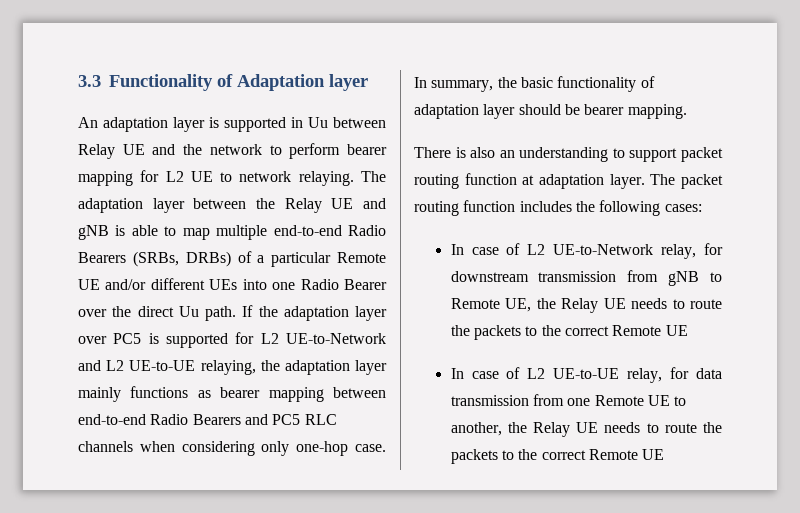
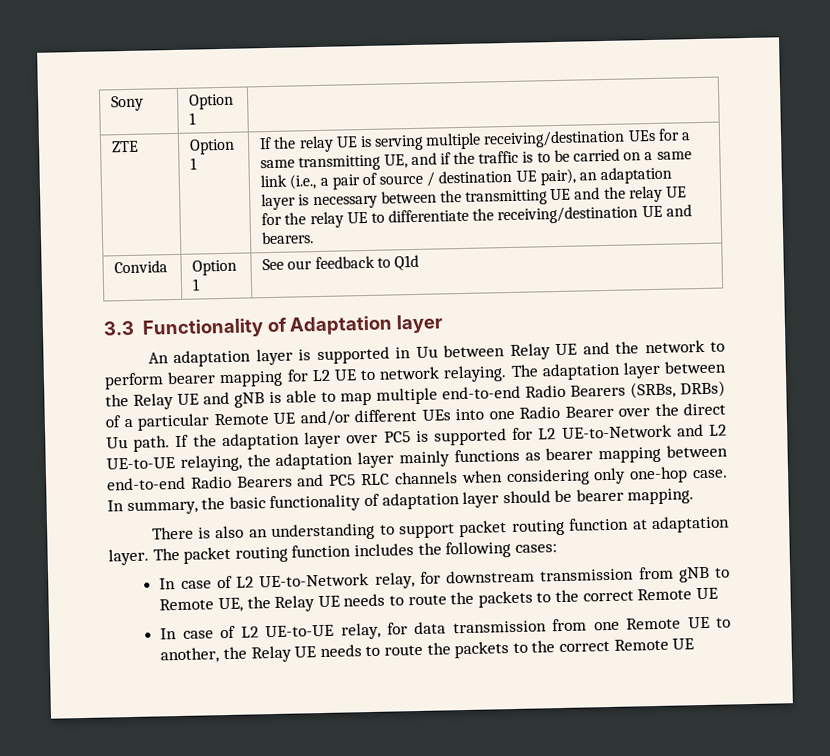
(78, 81) none -> [111,95,145,112] [189,93,235,110] [189,112,197,125] [111,140,140,153] [189,138,236,155] [190,157,198,170] [259,128,691,153] [260,148,692,172] [260,166,673,190] [261,185,687,211] [261,204,692,229] [261,231,315,245] [114,260,169,274] [192,259,238,276] [192,278,201,291] [262,254,419,271] Sony | Option 1 | // ZTE | Option 1 | If the relay UE is serving multiple receiving/destination UEs for a same transmitting UE, and if the traffic is to be carried on a same link (i.e., a pair of source / destination UE pair), an adaptation layer is necessary between the transmitting UE and the relay UE for the relay UE to differentiate the receiving/destination UE and bearers. // Convida | Option 1 | See our feedback to Q1d //

